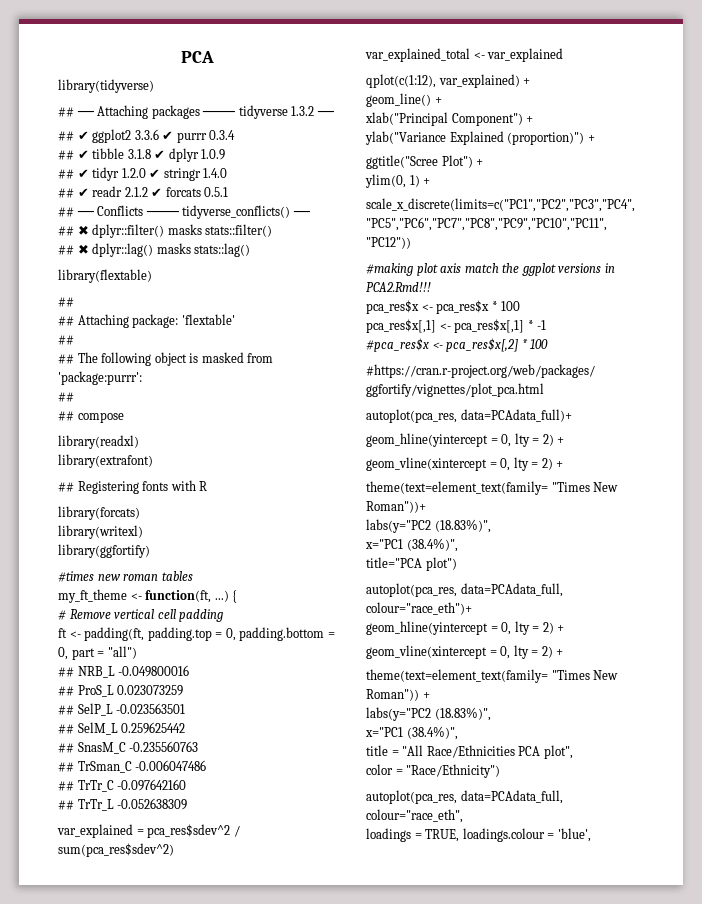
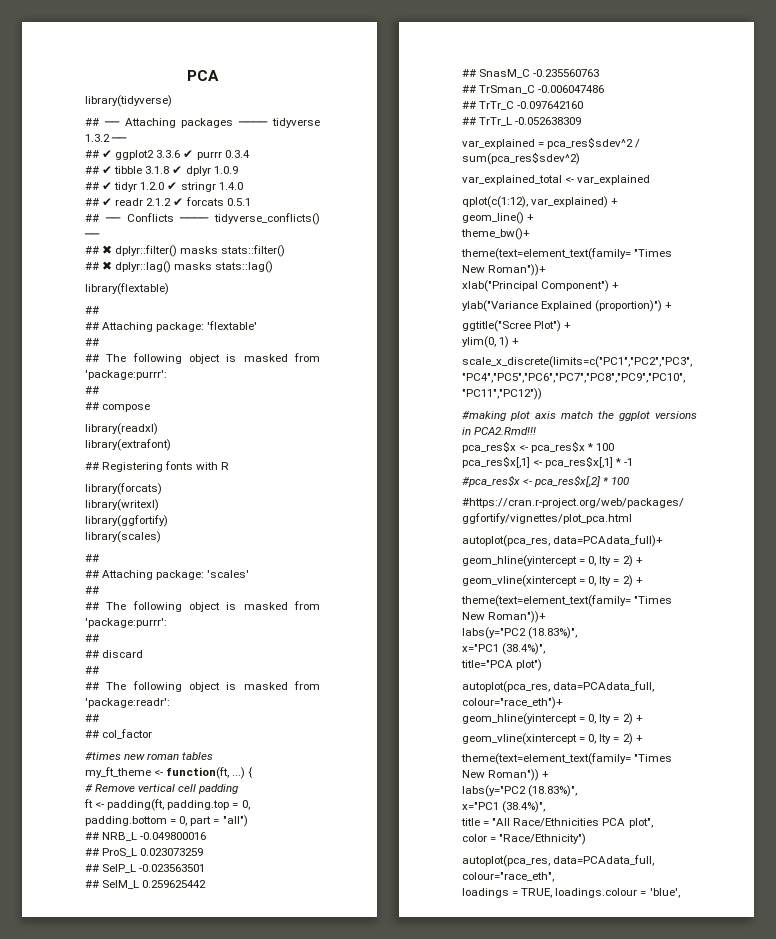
(150, 551) none -> [85,531,161,543] [85,554,99,562] [85,570,250,580] [85,586,99,594] [85,601,320,612] [85,618,167,628] [85,634,99,642] [85,650,144,658] [85,666,99,674] [85,681,320,692] [85,698,170,708] [85,714,99,722] [85,729,153,739] // library(scales) // ## // ## Attaching package: 'scales' // ## // ## The following object is masked from 'package:purrr': // ## // ## discard // ## // ## The following object is masked from 'package:readr': // ## // ## col_factor
(442, 100) none -> [461,228,530,240] [461,248,673,260] [462,264,547,276] // theme_bw()+ // theme(text=element_text(family= "Times New Roman"))+

